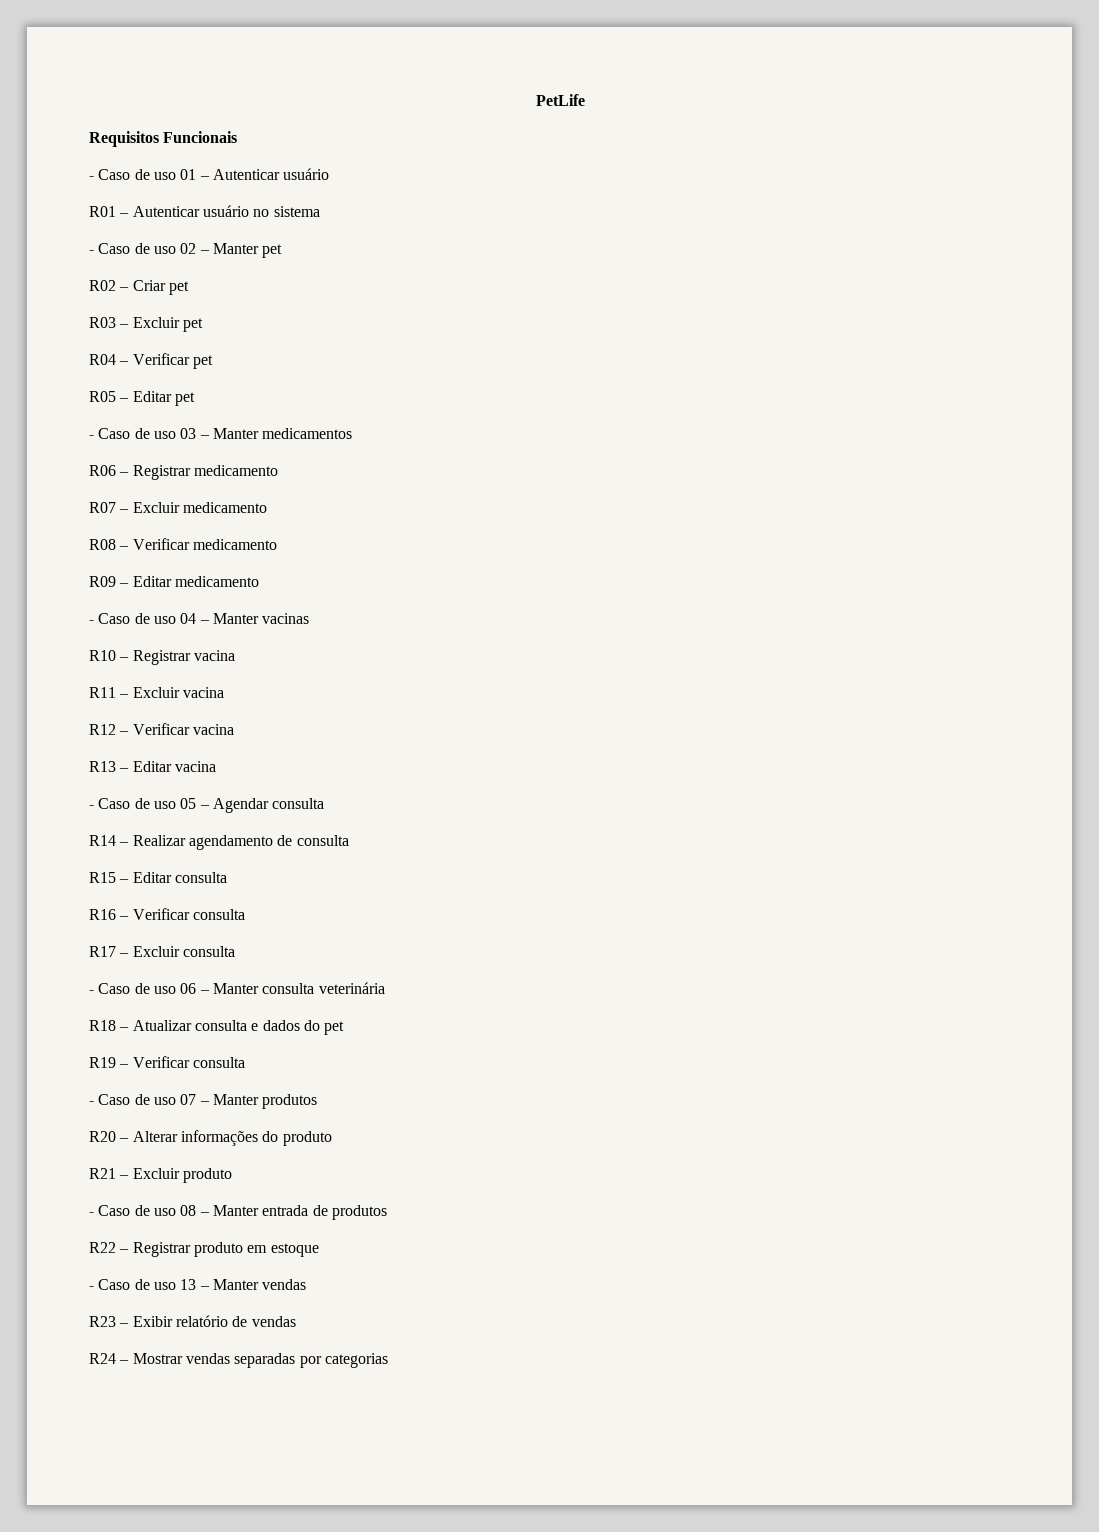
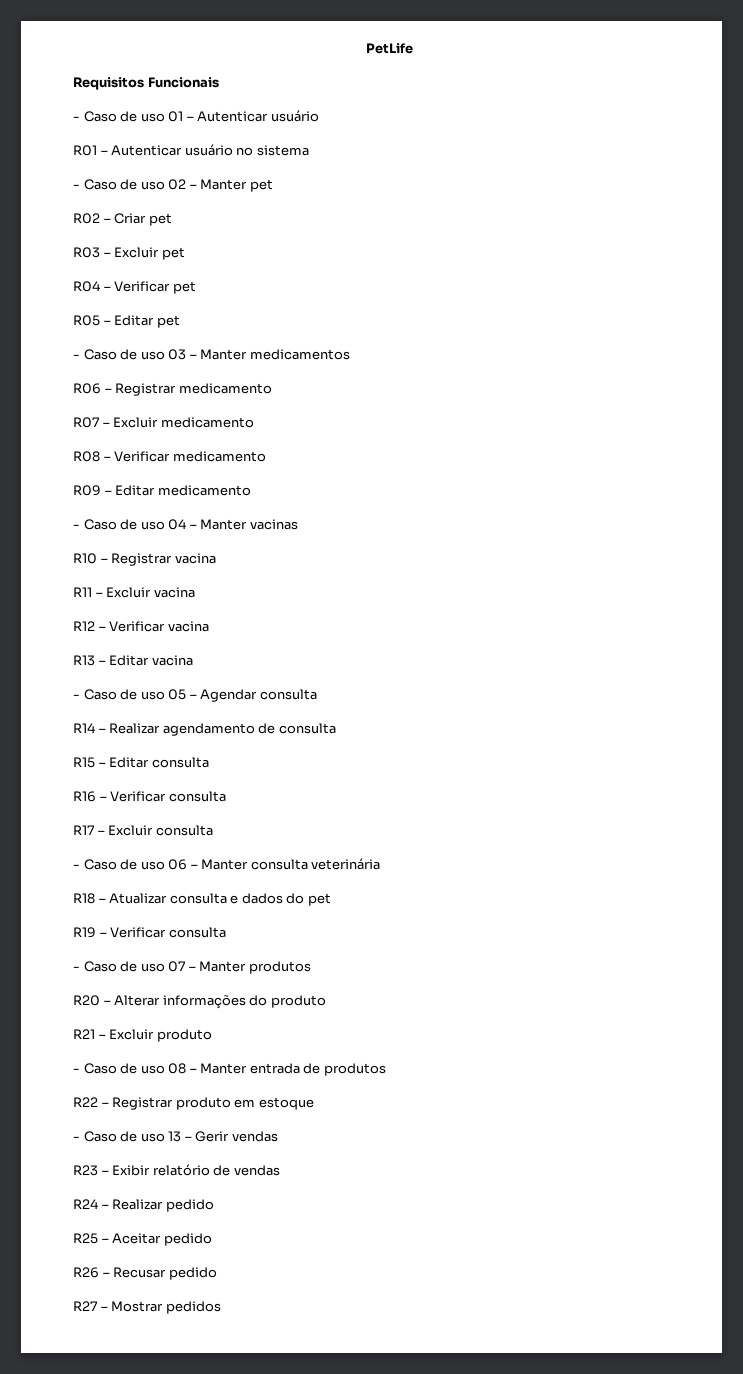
[212,1279,259,1290] Manter -> [195,1131,230,1142] Gerir
[132,1353,388,1368] Mostrar vendas separadas por categorias -> [112,1199,214,1212] [73,1233,212,1246] [73,1267,217,1280] [73,1301,221,1314] Realizar pedido // R25 – Aceitar pedido // R26 – Recusar pedido // R27 – Mostrar pedidos

